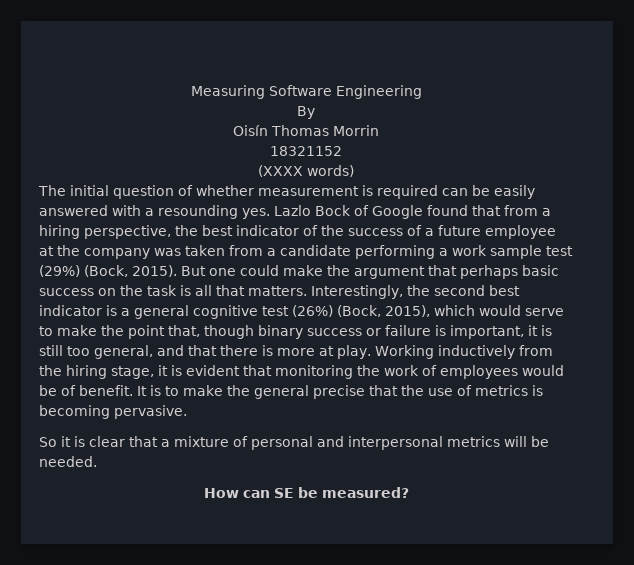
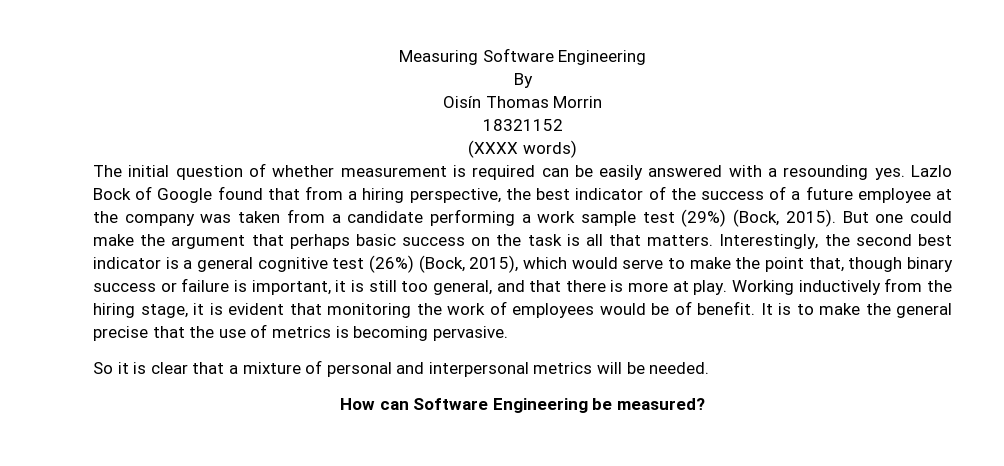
[273,488,294,498] SE -> [413,398,588,413] Software Engineering

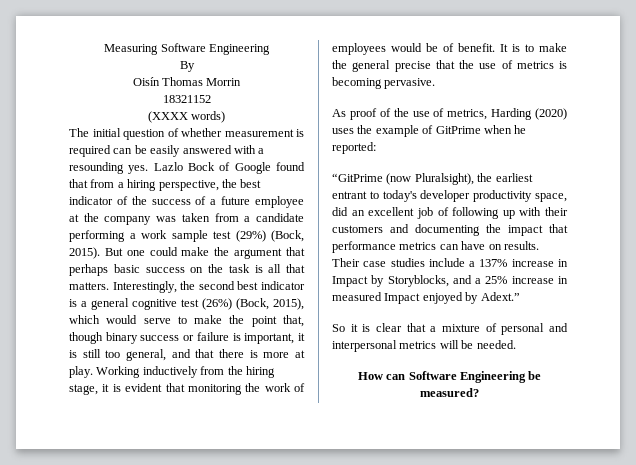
(508, 333) none -> [332,108,567,120] [332,125,527,137] [332,142,376,154] [332,173,533,185] [332,190,567,202] [332,207,568,219] [332,224,568,236] [332,241,539,253] [332,258,568,267] [332,275,568,287] [332,292,520,304] // As proof of the use of metrics, Harding (2020) uses the example of GitPrime when he reported: // “GitPrime (now Pluralsight), the earliest entrant to today's developer productivity space, did an excellent job of following up with their customers and documenting the impact that performance metrics can have on results. Their case studies include a 137% increase in Impact by Storyblocks, and a 25% increase in measured Impact enjoyed by Adext.”

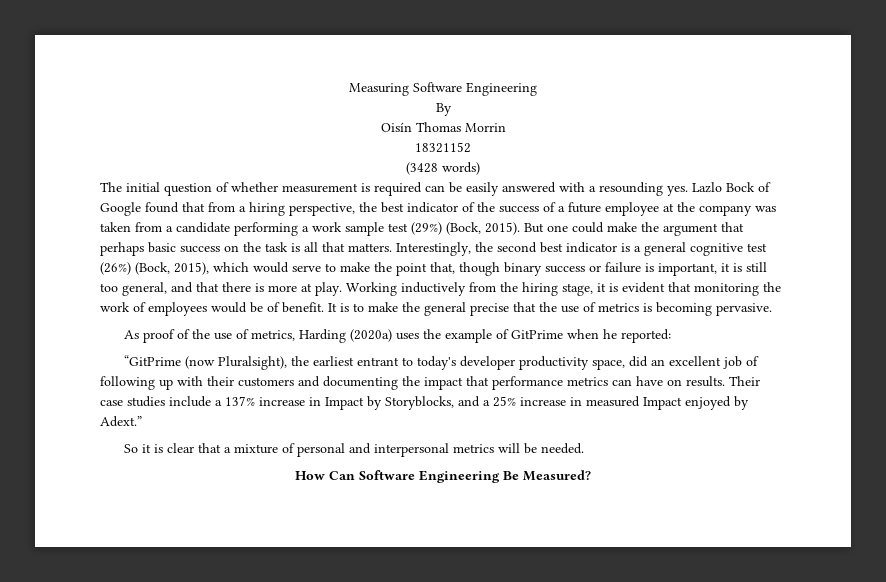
[147,111,188,123] (XXXX -> [406,162,438,175] (3428
[535,108,567,120] (2020) -> [349,329,392,342] (2020a)
[386,371,542,383] [420,388,479,397] can Software Engineering be measured? -> [329,470,591,483] Can Software Engineering Be Measured?

